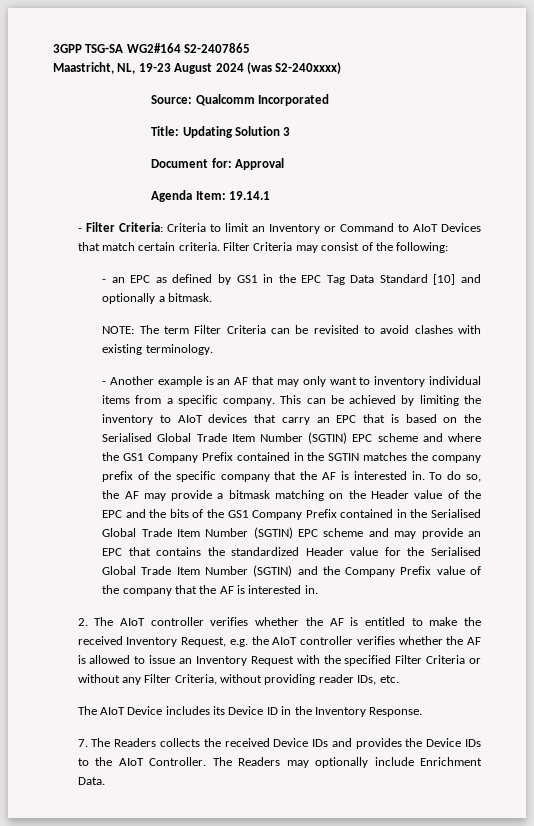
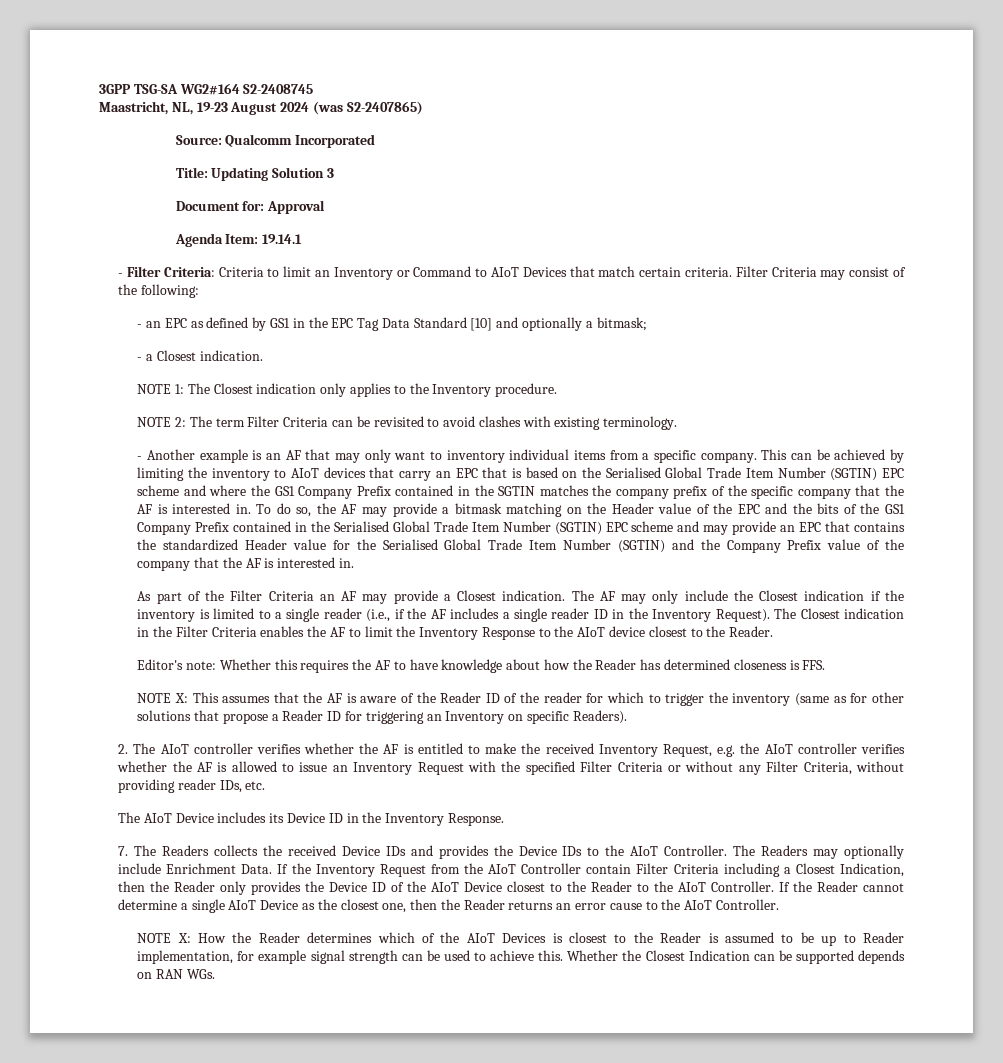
[184,43,251,53] S2-2407865 -> [243,84,314,94] S2-2408745
[275,62,342,74] S2-240xxxx) -> [346,101,423,115] S2-2407865)
[167,293,212,302] [102,326,135,334] bitmask. // NOTE: -> [596,317,647,331] [137,350,263,361] [137,383,558,397] [137,417,187,427] bitmask; // - a Closest indication. // NOTE 1: The Closest indication only applies to the Inventory procedure. // NOTE 2:
(318, 589) none -> [137,590,905,604] [137,608,904,622] [137,626,774,640] [137,659,826,673] [137,692,905,706] [137,710,627,724] // As part of the Filter Criteria an AF may provide a Closest indication. The AF may only include the Closest indication if the inventory is limited to a single reader (i.e., if the AF includes a single reader ID in the Inventory Request). The Closest indication in the Filter Criteria enables the AF to limit the Inventory Response to the AIoT device closest to the Reader. // Editor's note: Whether this requires the AF to have knowledge about how the Reader has determined closeness is FFS. // NOTE X: This assumes that the AF is aware of the Reader ID of the reader for which to trigger the inventory (same as for other solutions that propose a Reader ID for triggering an Inventory on specific Readers).
(105, 781) none -> [277,863,904,877] [118,881,905,895] [118,899,779,913] [137,932,904,946] [137,950,905,964] [137,969,215,979] If the Inventory Request from the AIoT Controller contain Filter Criteria including a Closest Indication, then the Reader only provides the Device ID of the AIoT Device closest to the Reader to the AIoT Controller. If the Reader cannot determine a single AIoT Device as the closest one, then the Reader returns an error cause to the AIoT Controller. // NOTE X: How the Reader determines which of the AIoT Devices is closest to the Reader is assumed to be up to Reader implementation, for example signal strength can be used to achieve this. Whether the Closest Indication can be supported depends on RAN WGs.

